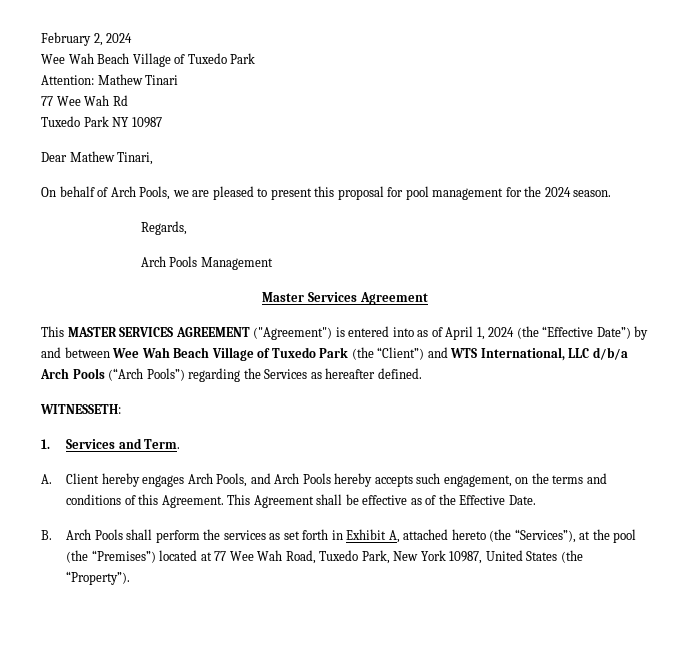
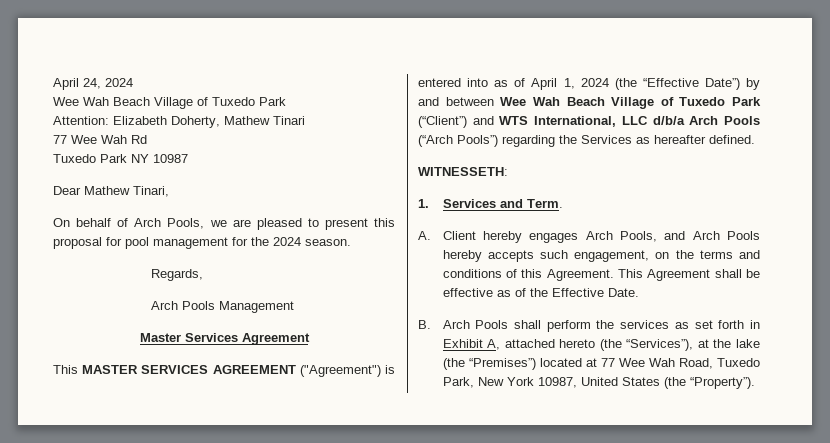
[41,32,103,46] February 2, -> [53,78,101,90] April 24,
(94, 80) none -> [113,116,220,128] Elizabeth Doherty,
[351,347,425,360] (the “Client”) -> [418,116,467,128] (“Client”)
[613,529,637,543] pool -> [736,339,760,348] lake

